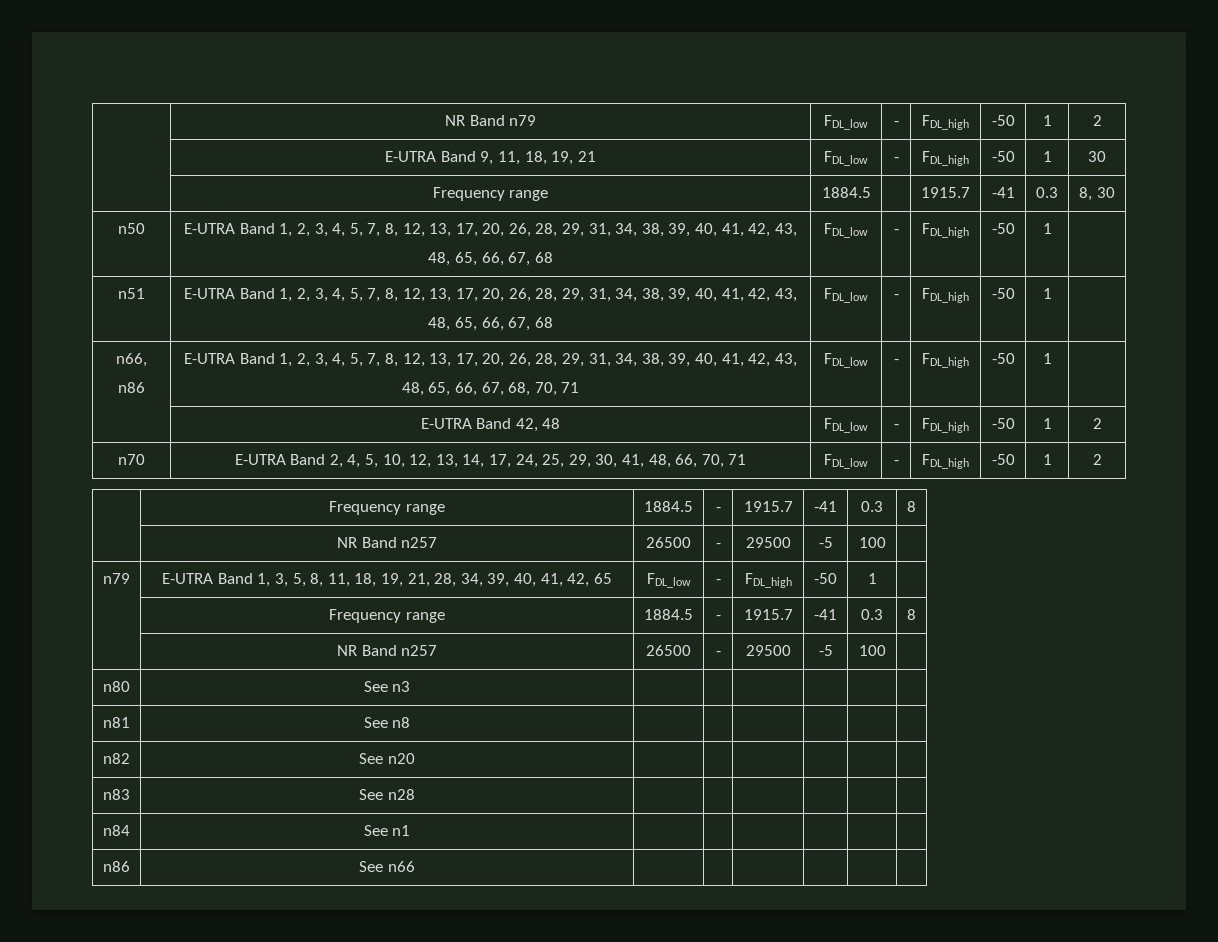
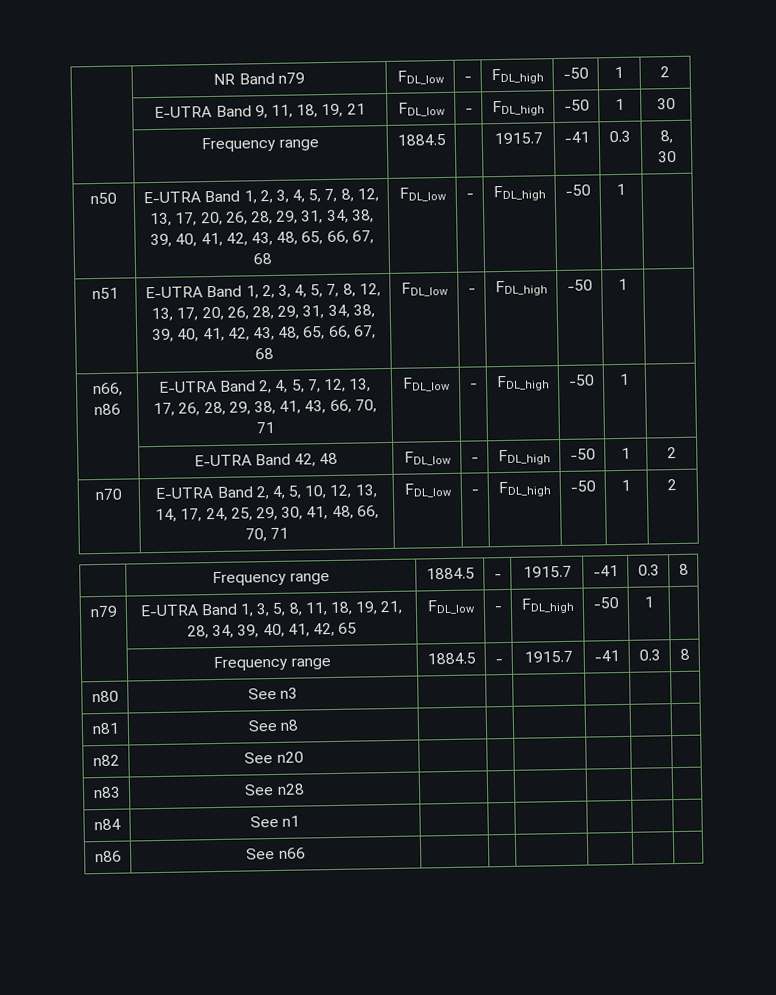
[279,353,797,367] [401,382,531,396] 1, 2, 3, 4, 5, 7, 8, 12, 13, 17, 20, 26, 28, 29, 31, 34, 38, 39, 40, 41, 42, 43, 48, 65, 66, 67, 68, -> [258,378,372,394] [153,399,352,417] 2, 4, 5, 7, 12, 13, 17, 26, 28, 29, 38, 41, 43, 66,
[336,537,438,548] [646,537,691,548] [715,543,721,548] [745,537,791,548] [818,537,833,548] [858,537,886,548] // | NR Band n257 | 26500 | - | 29500 | -5 | 100 | -> (689, 569) none
[336,645,438,656] [646,645,691,656] [715,651,721,656] [745,645,791,656] [818,645,833,656] [858,645,886,656] // | NR Band n257 | 26500 | - | 29500 | -5 | 100 | -> (690, 654) none

